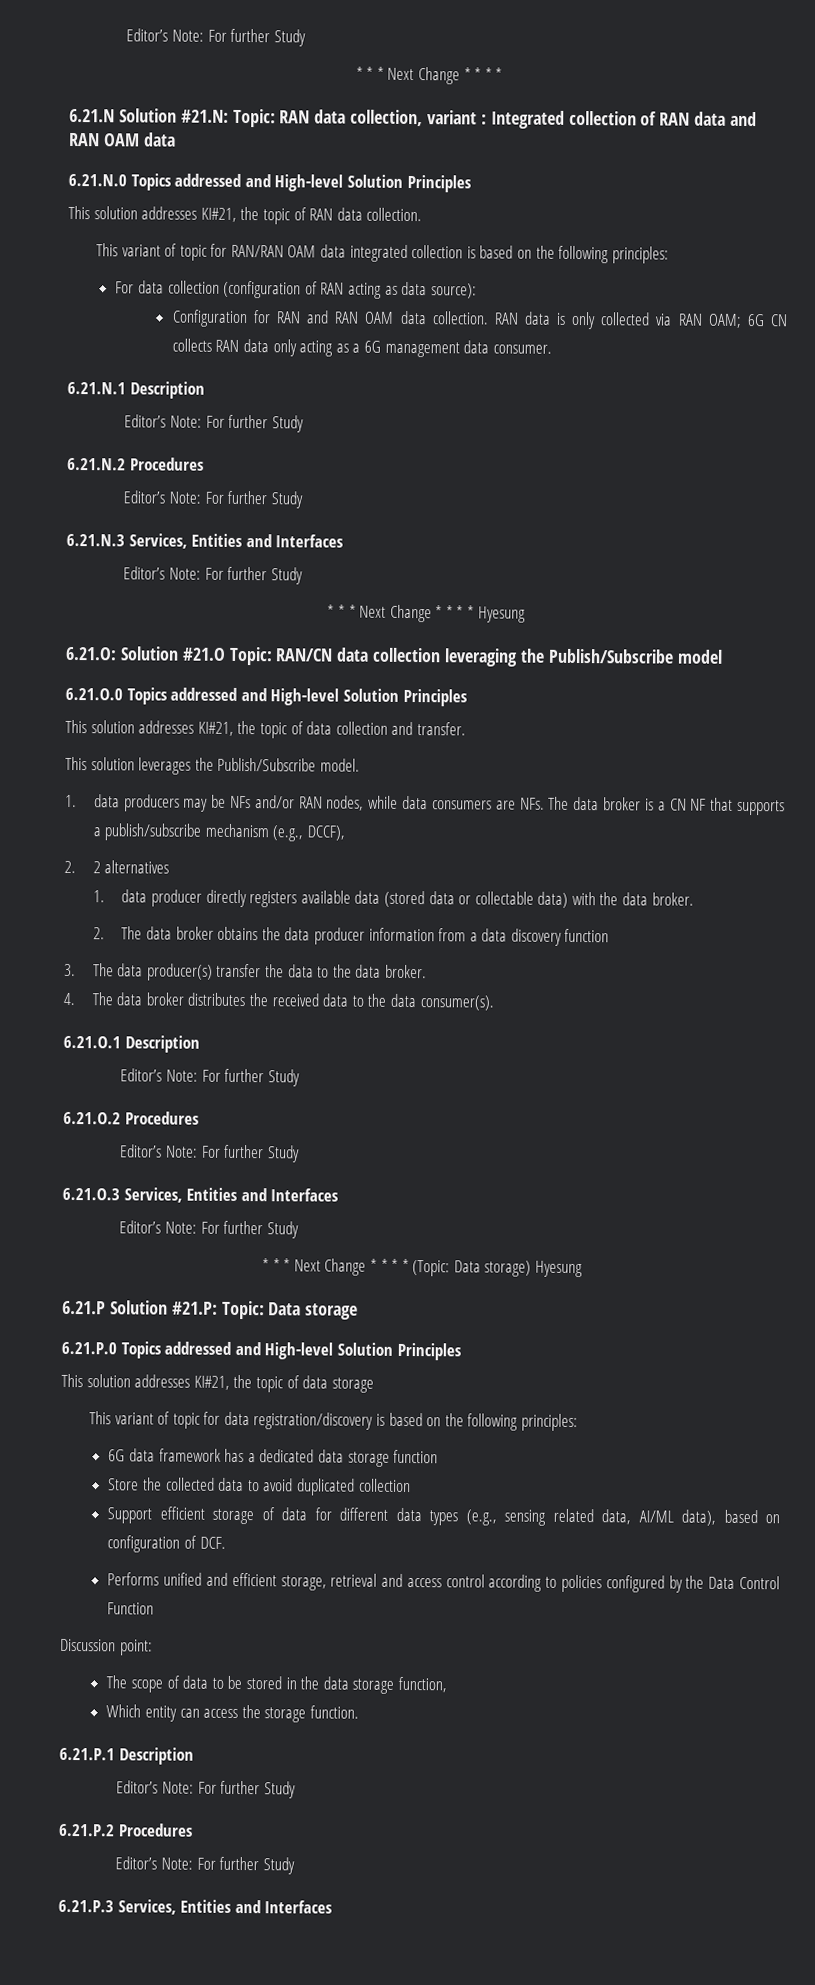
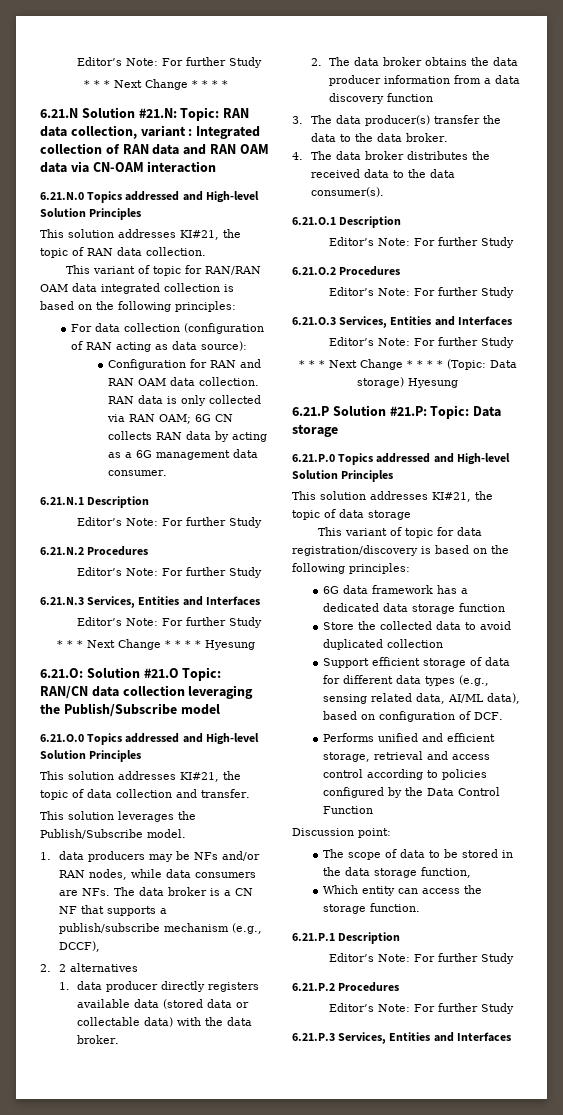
(176, 139) none -> [70,161,217,173] via CN-OAM interaction
[272,339,297,357] only -> [215,431,230,442] by

